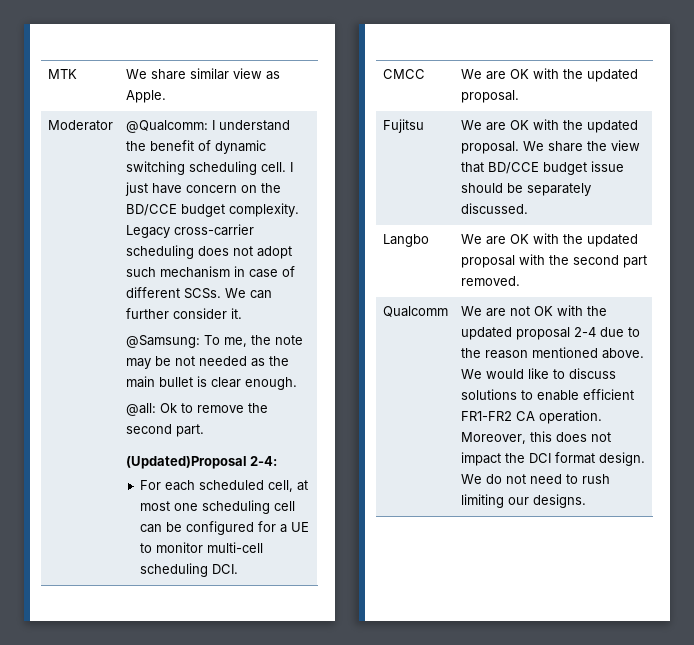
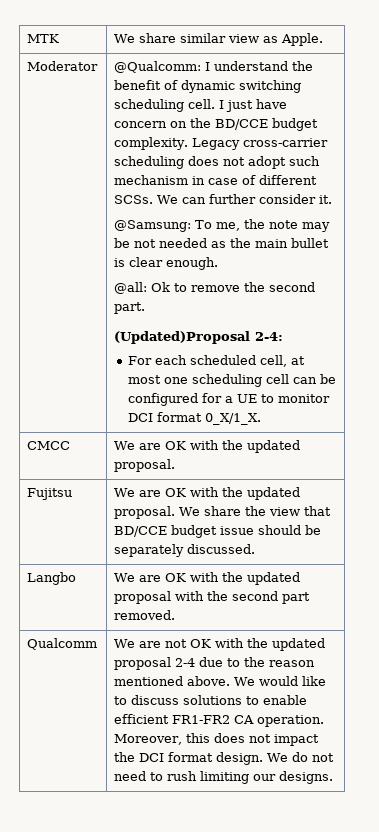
[206,542,263,553] [139,563,238,577] multi-cell scheduling DCI. -> [128,412,262,425] DCI format 0_X/1_X.

